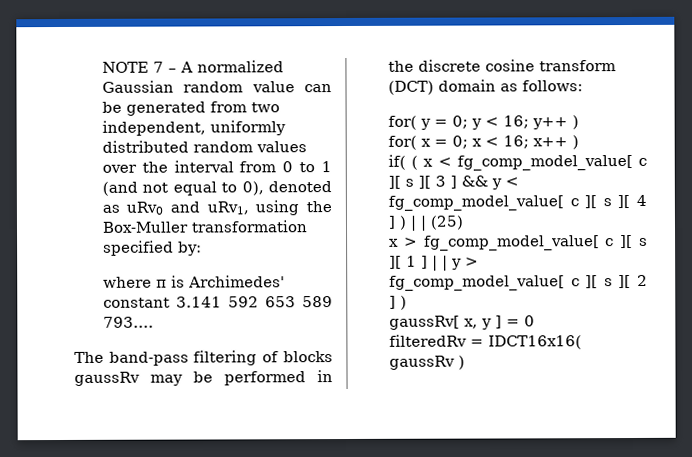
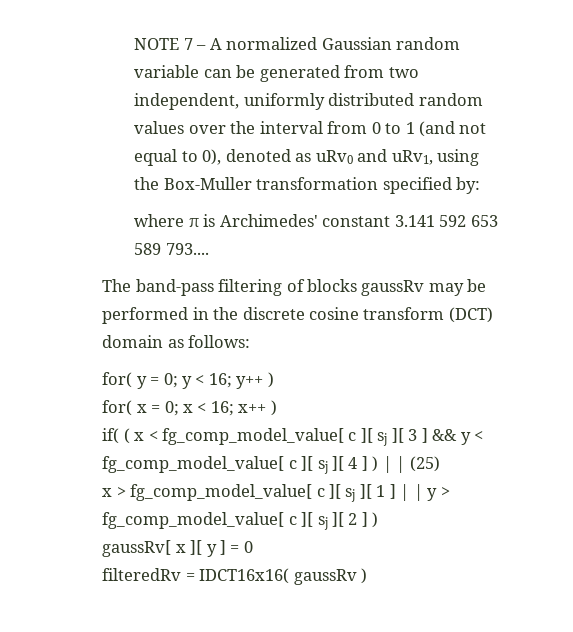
[251,81,295,93] value -> [134,65,200,78] variable
[404,178,414,187] s -> [377,432,388,446] sj
[602,198,612,207] s -> [317,460,328,474] sj
[639,237,648,246] s -> [345,488,356,502] sj
[603,278,613,287] s -> [317,516,328,530] sj
[463,318,478,329] x, -> [175,540,203,555] x ][

